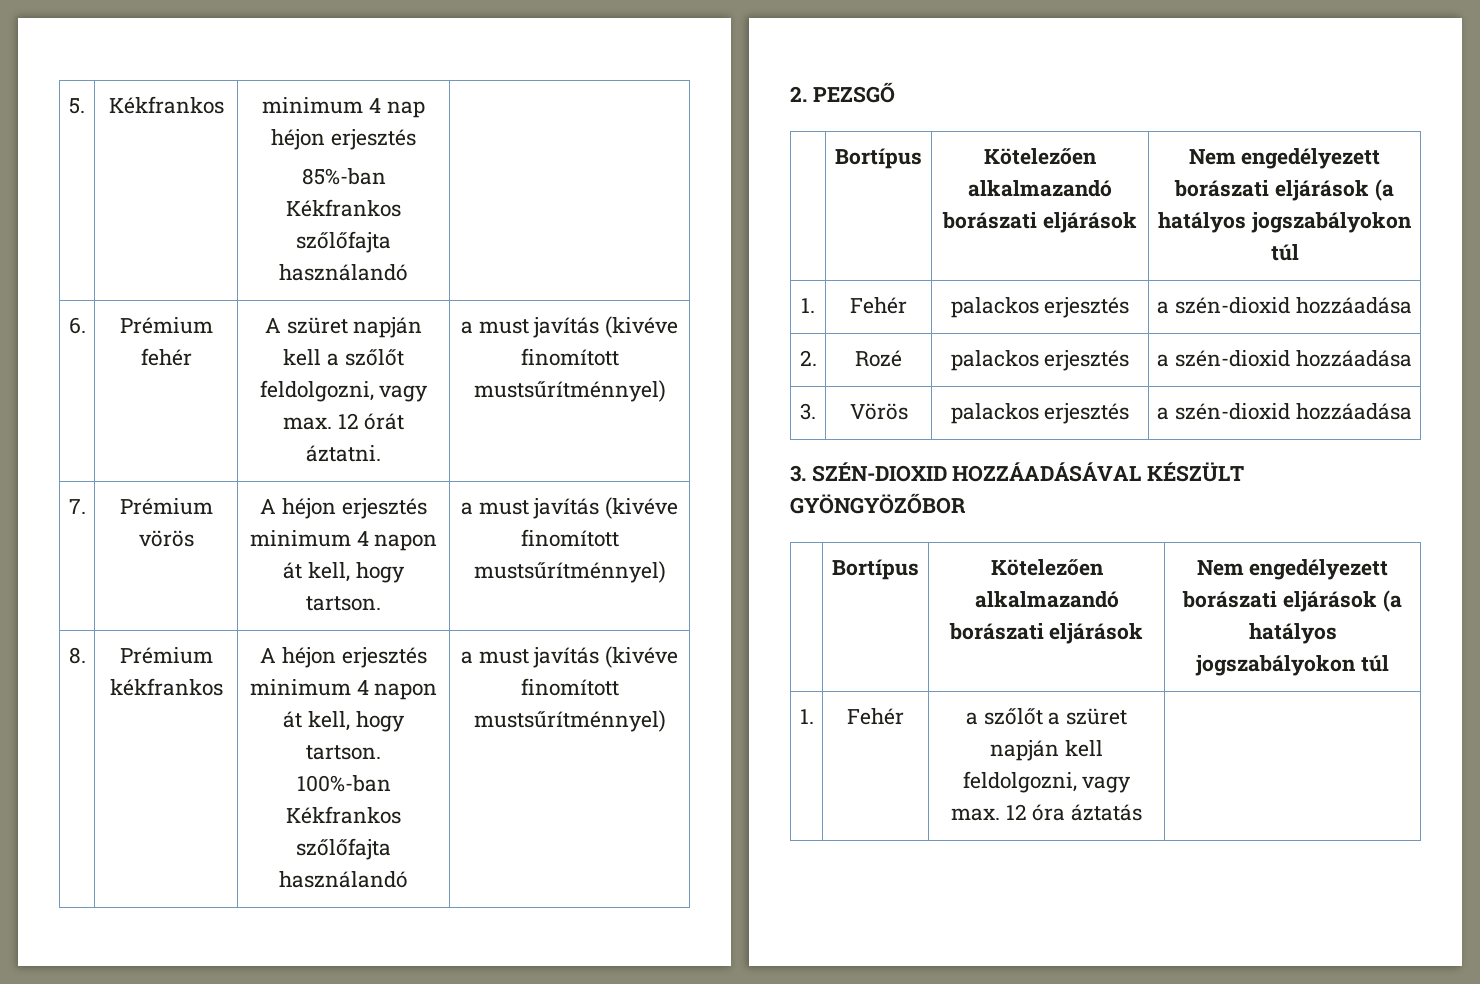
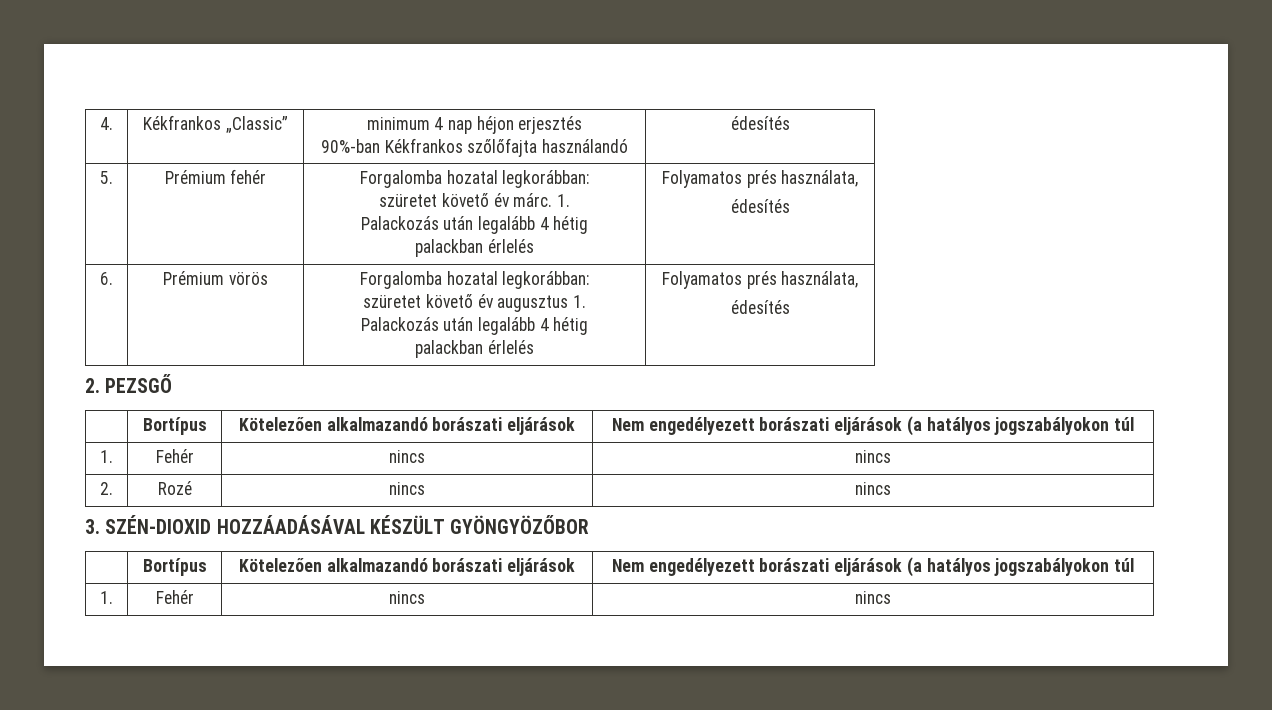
[69,98,85,114] [108,96,224,114] 5. | Kékfrankos -> [100,117,113,130] [143,115,288,133] 4. | Kékfrankos „Classic”
[301,168,386,185] [286,199,401,217] [296,231,391,253] [279,264,408,281] [68,317,86,334] [119,317,213,334] [140,348,192,366] [264,317,423,338] [283,349,404,366] [259,380,429,402] [282,413,405,430] [306,445,381,462] [460,316,679,338] [520,348,619,366] [473,380,666,402] [68,499,86,514] [119,498,213,515] [138,530,194,547] [260,498,427,519] [249,530,438,551] [283,562,405,583] [306,596,381,611] [460,497,679,519] [520,529,619,547] [473,561,666,583] [68,647,86,664] [119,647,213,664] [109,678,223,696] [260,647,427,668] [249,679,438,700] [283,711,405,732] [306,745,381,760] [296,775,391,792] [286,806,401,824] [296,838,391,860] [279,871,408,888] [460,646,679,668] [520,678,619,696] [473,710,666,732] 85%-ban Kékfrankos szőlőfajta használandó | // 6. | Prémium fehér | A szüret napján kell a szőlőt feldolgozni, vagy max. 12 órát áztatni. | a must javítás (kivéve finomított mustsűrítménnyel) // 7. | Prémium vörös | A héjon erjesztés minimum 4 napon át kell, hogy tartson. | a must javítás (kivéve finomított mustsűrítménnyel) // 8. | Prémium kékfrankos | A héjon erjesztés minimum 4 napon át kell, hogy tartson. // 100%-ban Kékfrankos szőlőfajta használandó | a must javítás (kivéve finomított mustsűrítménnyel) -> [320,138,629,157] [730,116,790,130] [100,171,113,184] [164,169,267,184] [359,170,590,188] [379,193,570,207] [360,216,589,234] [415,239,534,257] [661,170,859,188] [730,199,790,213] [100,272,113,285] [163,271,268,285] [359,271,590,289] [363,294,586,312] [360,317,589,335] [415,340,534,358] [661,271,859,289] [730,300,790,314] 90%-ban Kékfrankos szőlőfajta használandó | édesítés // 5. | Prémium fehér | Forgalomba hozatal legkorábban: // szüretet követő év márc. 1. // Palackozás után legalább 4 hétig // palackban érlelés | Folyamatos prés használata, // édesítés // 6. | Prémium vörös | Forgalomba hozatal legkorábban: // szüretet követő év augusztus 1. // Palackozás után legalább 4 hétig // palackban érlelés | Folyamatos prés használata, // édesítés
[950,297,1130,318] [1157,297,1412,314] [799,350,817,366] [855,350,902,367] [950,350,1130,371] [1157,350,1412,367] [800,403,816,420] [849,403,908,420] [950,403,1130,424] [1157,403,1412,420] palackos erjesztés | a szén-dioxid hozzáadása // 2. | Rozé | palackos erjesztés | a szén-dioxid hozzáadása // 3. | Vörös | palackos erjesztés | a szén-dioxid hozzáadása -> [389,450,426,463] [854,450,891,463] [100,482,113,495] [157,481,192,495] [389,482,426,495] [854,482,891,495] nincs | nincs // 2. | Rozé | nincs | nincs
[965,708,1128,725] [990,740,1103,761] [962,771,1132,793] [950,804,1143,821] a szőlőt a szüret napján kell feldolgozni, vagy max. 12 óra áztatás | -> [389,591,426,604] [854,591,891,604] nincs | nincs

